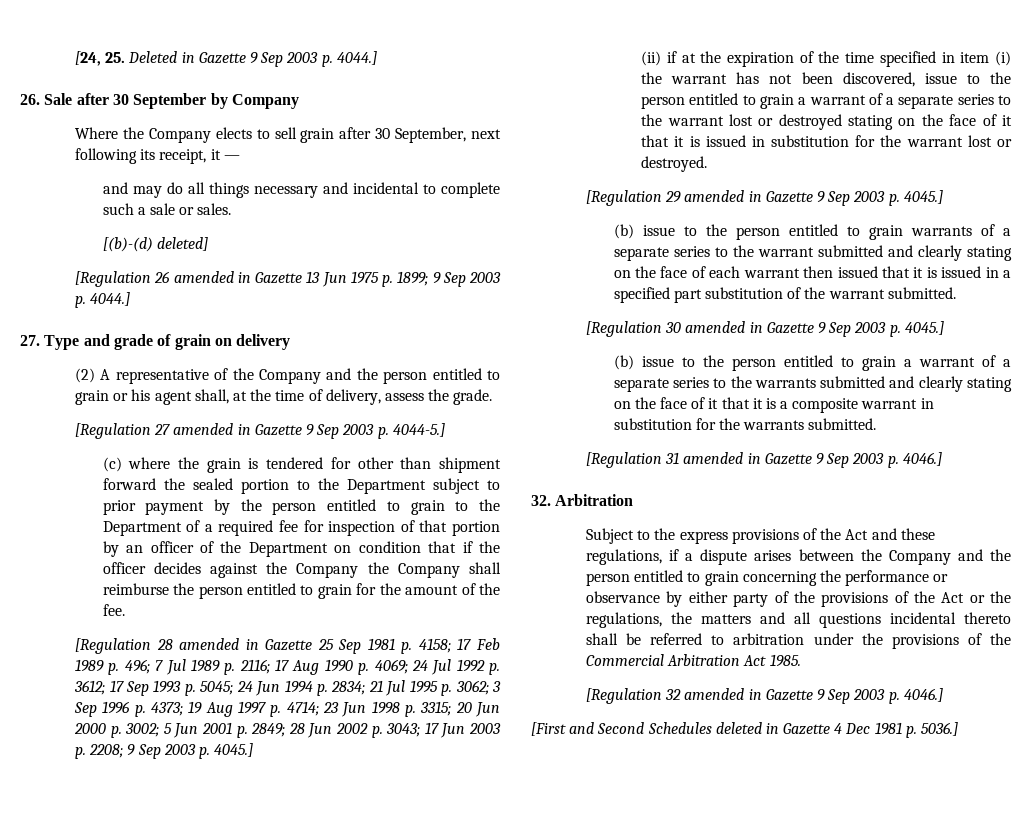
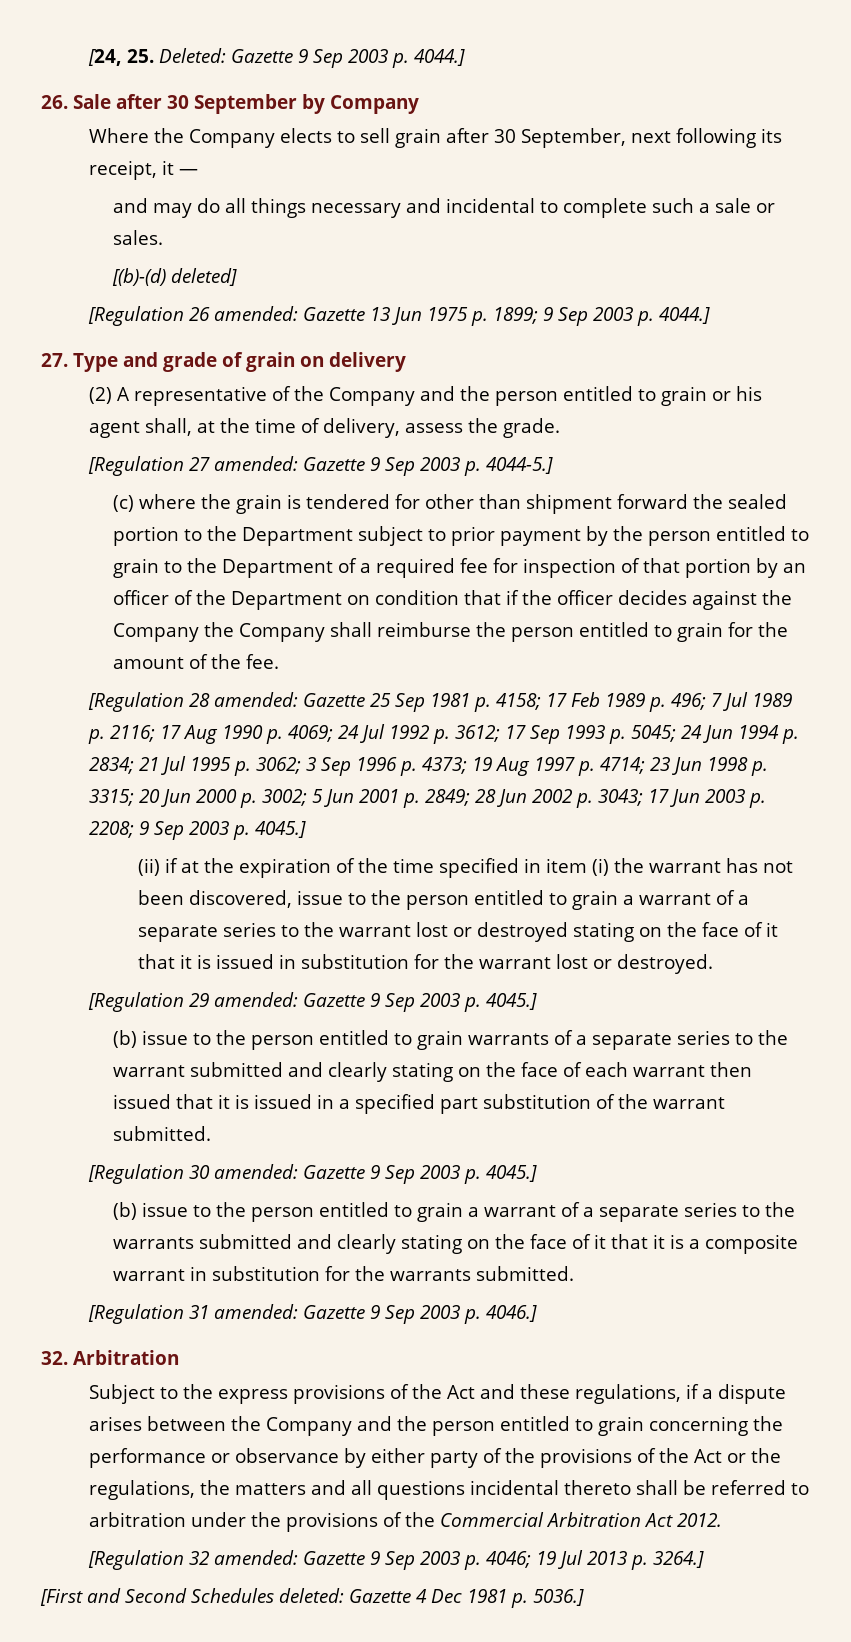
[128,51,195,63] Deleted in -> [159,48,227,63] Deleted:
[173,271,251,283] amended in -> [214,306,299,321] amended:
[173,423,251,435] amended in -> [214,456,299,471] amended:
[179,638,259,650] amended in -> [214,692,299,707] amended:
[684,190,762,202] amended in -> [214,992,299,1007] amended:
[685,321,763,333] amended in -> [214,1164,299,1179] amended:
[683,452,761,464] amended in -> [214,1304,299,1319] amended:
[769,654,801,667] 1985. -> [677,1513,723,1527] 2012.
[684,688,943,704] amended in Gazette 9 Sep 2003 p. 4046.] -> [214,1550,705,1570] amended: Gazette 9 Sep 2003 p. 4046; 19 Jul 2013 p. 3264.]
[715,722,779,734] deleted in -> [279,1588,344,1603] deleted:

